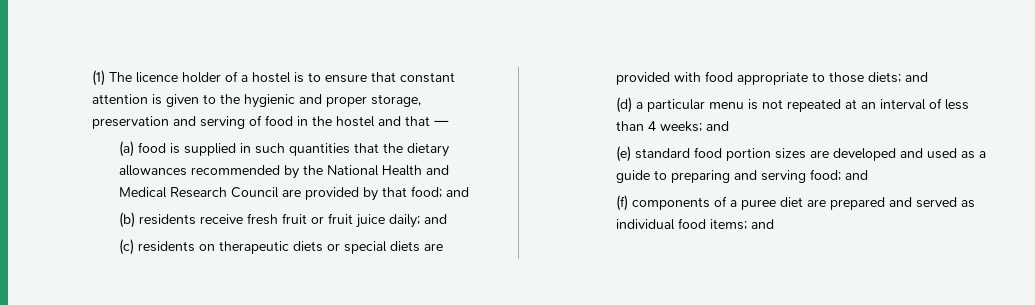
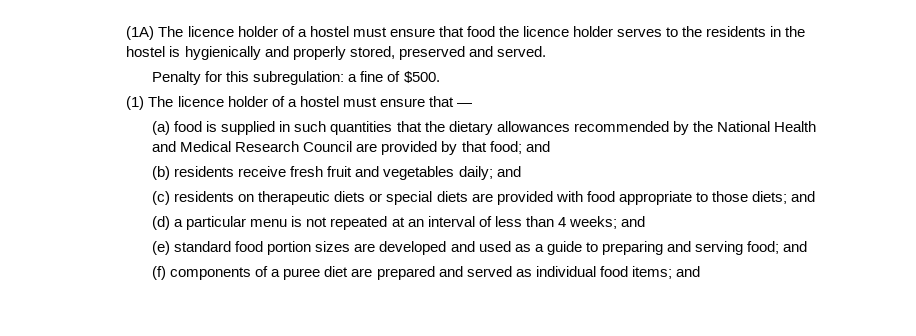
(92, 78) none -> [126,26,806,40] [126,46,546,60] [152,71,440,85] (1A) The licence holder of a hostel must ensure that food the licence holder serves to the residents in the hostel is hygienically and properly stored, preserved and served. // Penalty for this subregulation: a fine of $500. //
[294,72,456,83] [92,94,422,108] [92,115,402,129] is to ensure that constant attention is given to the hygienic and proper storage, preservation and serving of food in the hostel and -> [342,97,425,107] must ensure
[310,213,385,228] or fruit juice -> [355,166,455,180] and vegetables

